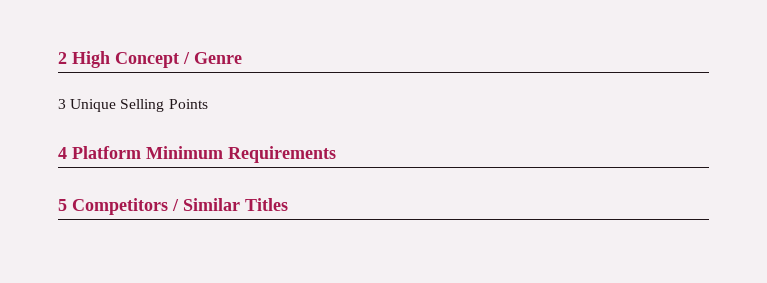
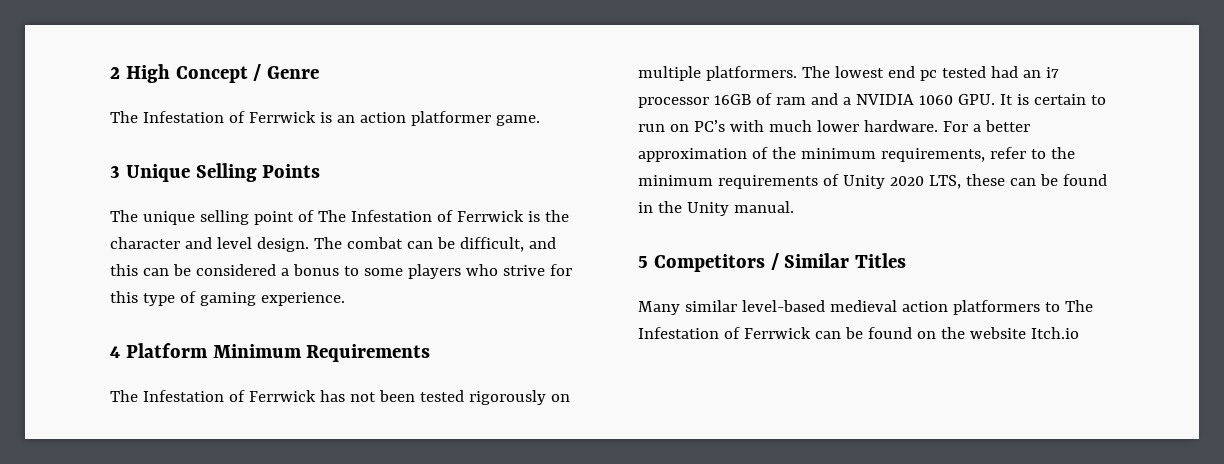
[58,99,208,112] [58,146,336,163] 3 Unique Selling Points // 4 Platform Minimum Requirements -> [110,111,540,126] [110,163,321,182] [110,210,569,225] [110,237,556,252] [110,264,572,279] [110,291,345,306] [110,343,431,362] [110,390,570,405] [638,66,1059,81] [638,93,1106,108] [638,120,1030,132] [638,147,1075,162] [638,174,1107,189] [638,201,794,216] The Infestation of Ferrwick is an action platformer game. // 3 Unique Selling Points // The unique selling point of The Infestation of Ferrwick is the character and level design. The combat can be difficult, and this can be considered a bonus to some players who strive for this type of gaming experience. // 4 Platform Minimum Requirements // The Infestation of Ferrwick has not been tested rigorously on multiple platformers. The lowest end pc tested had an i7 processor 16GB of ram and a NVIDIA 1060 GPU. It is certain to run on PC’s with much lower hardware. For a better approximation of the minimum requirements, refer to the minimum requirements of Unity 2020 LTS, these can be found in the Unity manual.
(288, 204) none -> [638,300,1093,315] [638,327,1079,339] // Many similar level-based medieval action platformers to The Infestation of Ferrwick can be found on the website Itch.io

